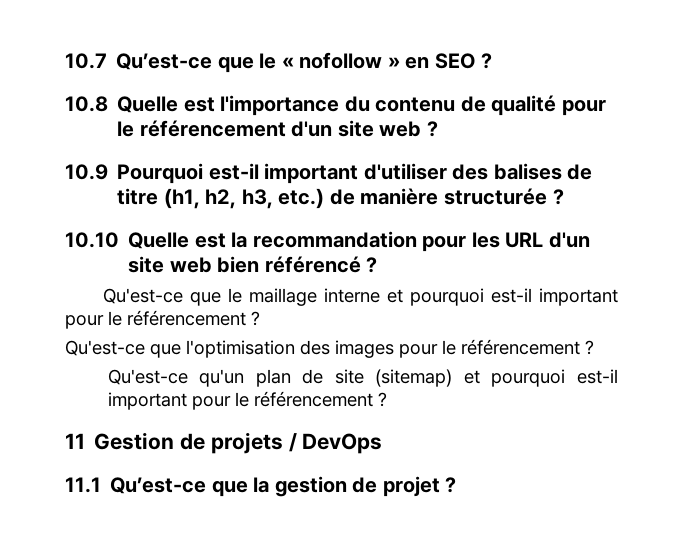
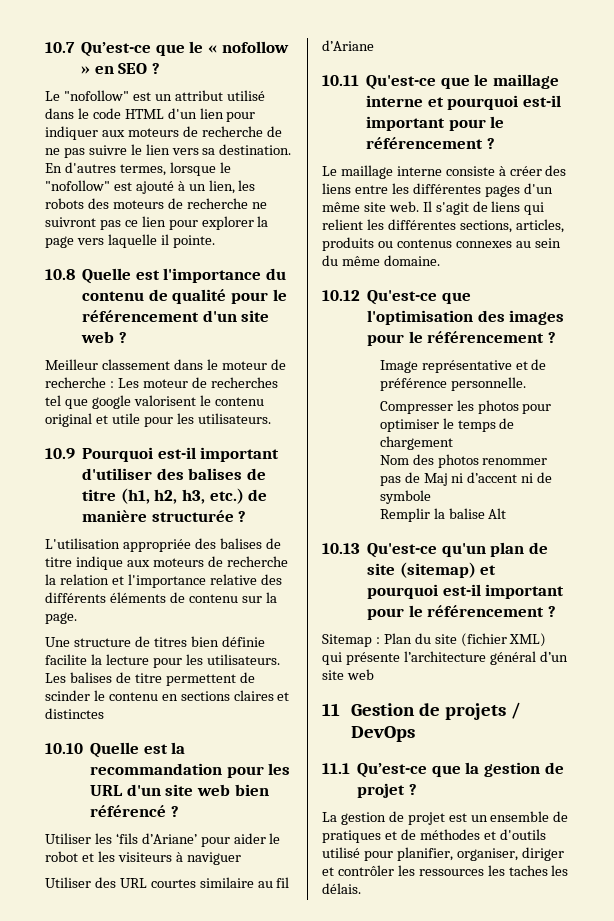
(492, 61) none -> [45,90,265,101] [45,108,256,122] [45,126,282,140] [45,144,292,158] [45,162,231,176] [45,180,256,194] [45,198,267,209] [45,216,269,230] [45,234,215,248] // Le "nofollow" est un attribut utilisé dans le code HTML d'un lien pour indiquer aux moteurs de recherche de ne pas suivre le lien vers sa destination. En d'autres termes, lorsque le "nofollow" est ajouté à un lien, les robots des moteurs de recherche ne suivront pas ce lien pour explorer la page vers laquelle il pointe.
(438, 129) none -> [45,359,286,370] [45,377,278,388] [45,395,264,409] [45,413,271,427] // Meilleur classement dans le moteur de recherche : Les moteur de recherches tel que google valorisent le contenu original et utile pour les utilisateurs.
(564, 197) none -> [45,538,281,552] [45,556,288,570] [45,574,282,588] [45,592,277,603] [45,612,77,624] [45,636,265,647] [45,654,280,668] [45,672,255,686] [45,690,290,701] [45,708,104,719] // L'utilisation appropriée des balises de titre indique aux moteurs de recherche la relation et l'importance relative des différents éléments de contenu sur la page. // Une structure de titres bien définie facilite la lecture pour les utilisateurs. Les balises de titre permettent de scinder le contenu en sections claires et distinctes
(378, 265) none -> [45,833,281,847] [45,851,241,865] [45,877,290,888] [322,40,374,51] [322,75,359,86] Utiliser les ‘fils d’Ariane’ pour aider le robot et les visiteurs à naviguer // Utiliser des URL courtes similaire au fil d’Ariane // 10.11
(260, 318) none -> [322,165,567,179] [322,183,553,197] [322,201,545,215] [322,219,564,233] [322,237,561,251] [322,255,440,266] [322,290,360,301] Le maillage interne consiste à créer des liens entre les différentes pages d'un même site web. Il s'agit de liens qui relient les différentes sections, articles, produits ou contenus connexes au sein du même domaine. // 10.12
(594, 347) none -> [379,359,547,373] [379,377,526,391] [379,400,552,414] [379,418,515,432] [379,436,453,450] [379,454,548,468] [379,472,553,486] [379,490,431,504] [379,508,507,522] [322,543,360,554] Image représentative et de préférence personnelle. // Compresser les photos pour optimiser le temps de chargement // Nom des photos renommer pas de Maj ni d’accent ni de symbole // Remplir la balise Alt // 10.13
(387, 399) none -> [322,633,547,647] [322,651,568,665] [322,669,374,680] // Sitemap : Plan du site (fichier XML) qui présente l’architecture général d’un site web
(457, 485) none -> [322,811,569,825] [322,829,546,843] [322,847,564,861] [322,865,569,876] [322,883,361,894] // La gestion de projet est un ensemble de pratiques et de méthodes et d'outils utilisé pour planifier, organiser, diriger et contrôler les ressources les taches les délais.

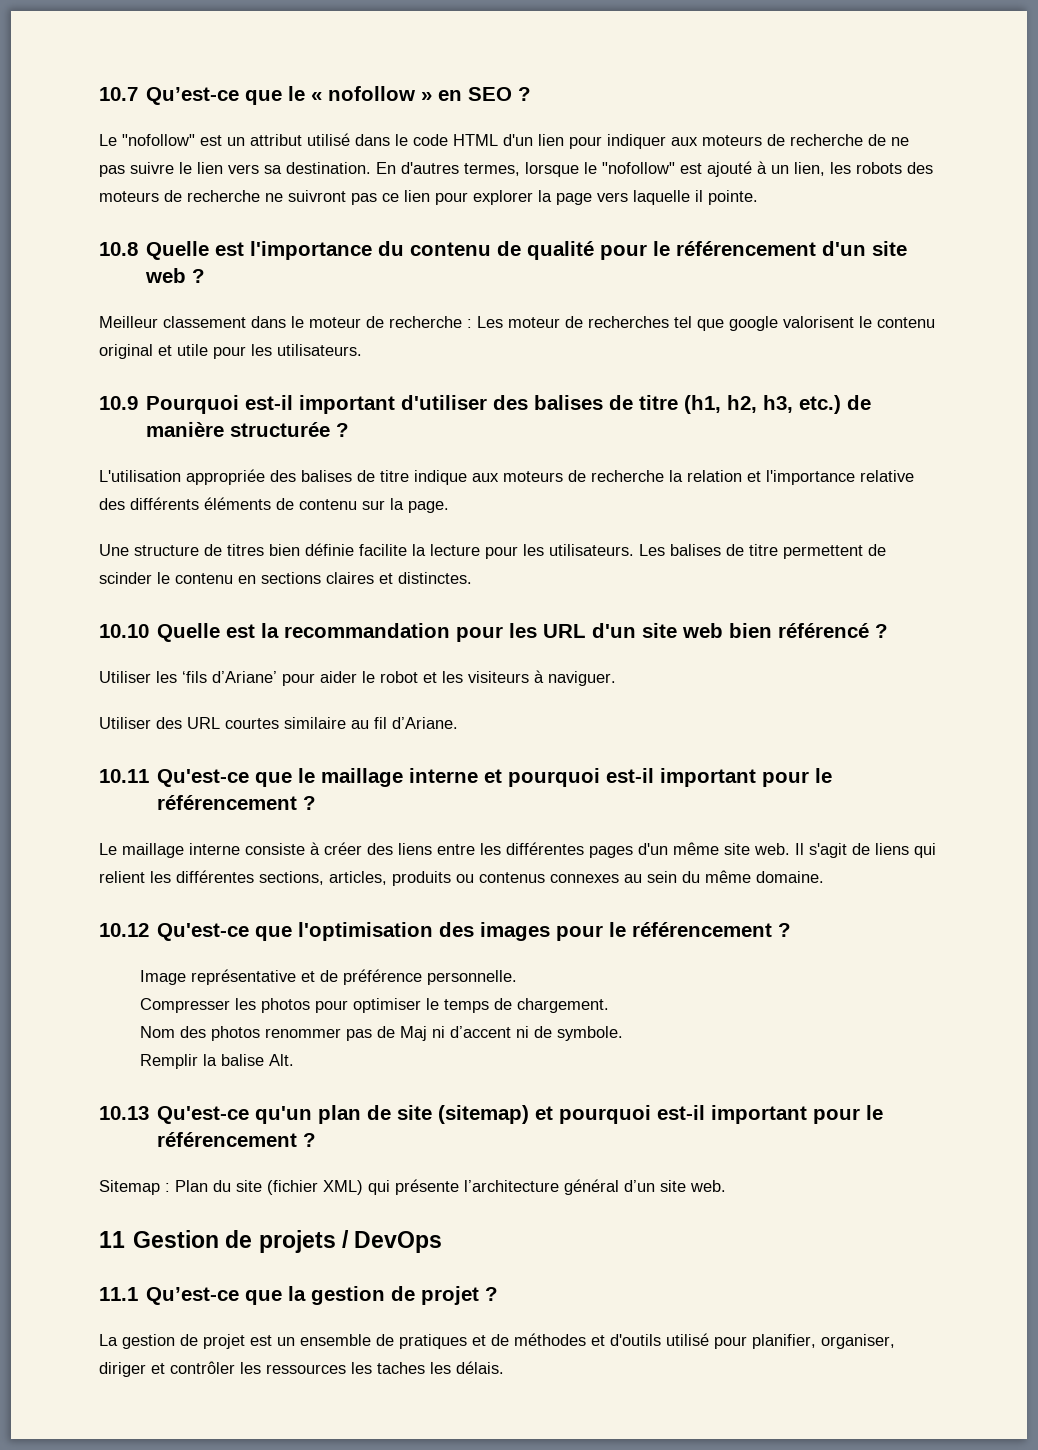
[45,708,104,719] distinctes -> [398,572,472,584] distinctes.
[186,852,241,865] naviguer -> [548,671,616,686] naviguer.
[322,40,374,51] d’Ariane -> [392,717,458,729] d’Ariane.
[379,436,453,450] chargement -> [517,998,610,1013] chargement.
[379,490,431,504] symbole -> [557,1026,624,1041] symbole.
[488,508,507,519] Alt -> [269,1054,295,1066] Alt.
[346,669,374,680] web -> [690,1180,726,1192] web.

